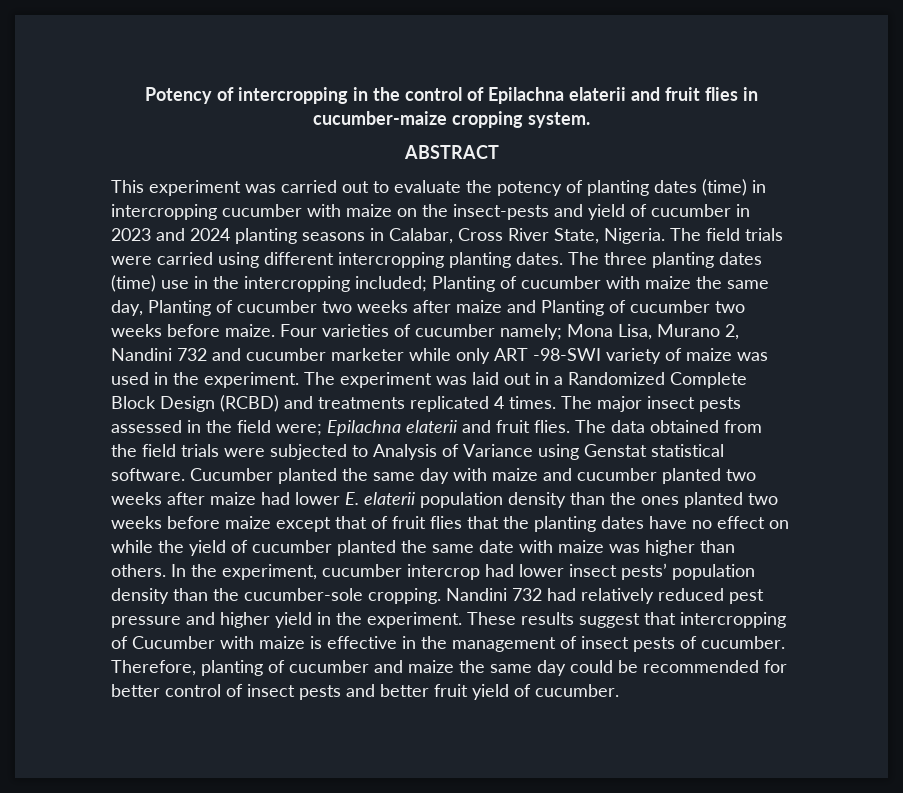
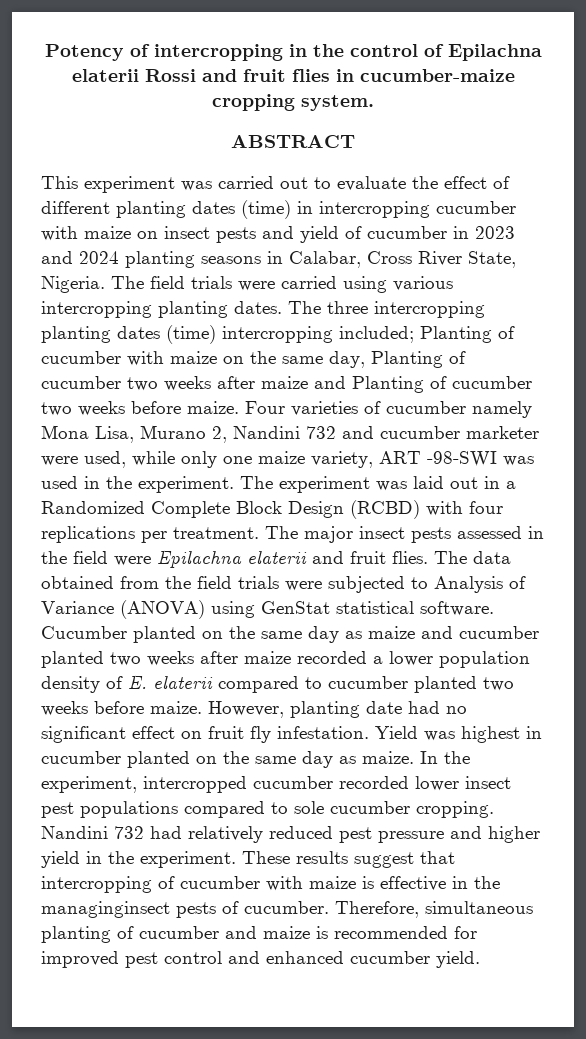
(626, 94) none -> [144,69,196,82] Rossi
[497,180,583,196] potency of -> [444,176,510,189] [41,201,110,214] effect of different
[422,204,549,220] the insect-pests -> [164,226,256,243] insect pests
[264,252,334,265] different -> [393,276,453,291] various
[652,252,762,268] [111,275,239,292] planting dates (time) use in the -> [374,301,485,318] [41,325,216,344] intercropping planting dates (time)
(691, 282) none -> [223,356,244,364] on
[500,324,562,340] namely; -> [472,401,532,418] namely
[409,348,732,364] while only ART -98-SWI variety of maize -> [41,451,497,468] were used, while only one maize variety, ART -98-SWI
[284,396,556,412] and treatments replicated 4 times. -> [426,501,503,516] [41,526,259,543] with four replications per treatment.
[276,424,322,436] were; -> [114,556,151,566] were
[538,444,647,460] using Genstat -> [120,600,330,619] (ANOVA) using GenStat
[342,468,487,484] the same day with -> [202,626,362,643] on the same day as
[261,492,778,508] [111,516,789,532] [111,540,735,556] [111,563,755,580] [111,588,363,604] had lower E. elaterii population density than the ones planted two weeks before maize except that of fruit flies that the planting dates have no effect on while the yield of cucumber planted the same date with maize was higher than others. In the experiment, cucumber intercrop had lower insect pests’ population density than the cucumber-sole -> [297,651,530,668] [41,675,514,693] [41,701,467,718] [41,726,542,743] [41,751,470,768] [41,776,511,793] [41,801,410,818] recorded a lower population density of E. elaterii compared to cucumber planted two weeks before maize. However, planting date had no significant effect on fruit fly infestation. Yield was highest in cucumber planted on the same day as maize. In the experiment, intercropped cucumber recorded lower insect pest populations compared to sole cucumber
[132,636,215,649] Cucumber -> [180,876,260,889] cucumber
[452,636,629,652] management of insect -> [41,901,170,918] managinginsect
(196, 668) none -> [425,901,533,914] simultaneous
[459,660,787,676] [111,684,619,700] the same day could be recommended for better control of insect pests and better fruit yield of cucumber. -> [316,926,477,939] [41,951,480,968] is recommended for improved pest control and enhanced cucumber yield.

